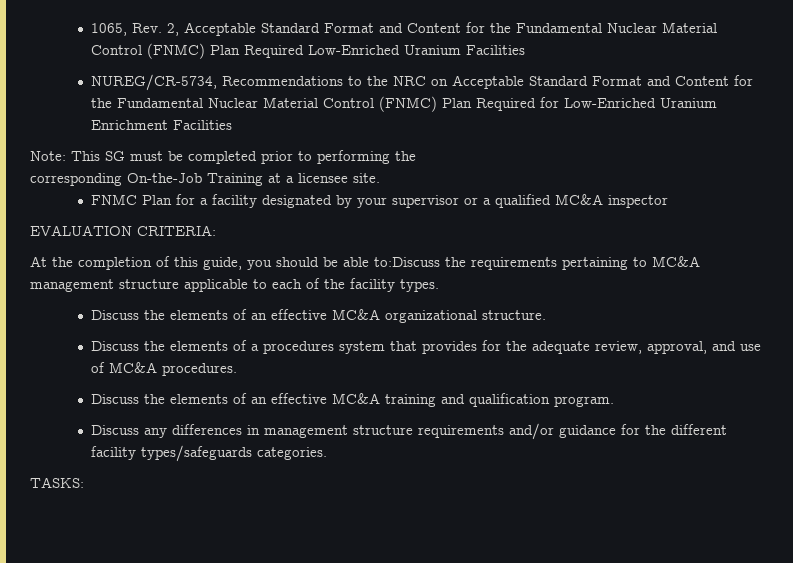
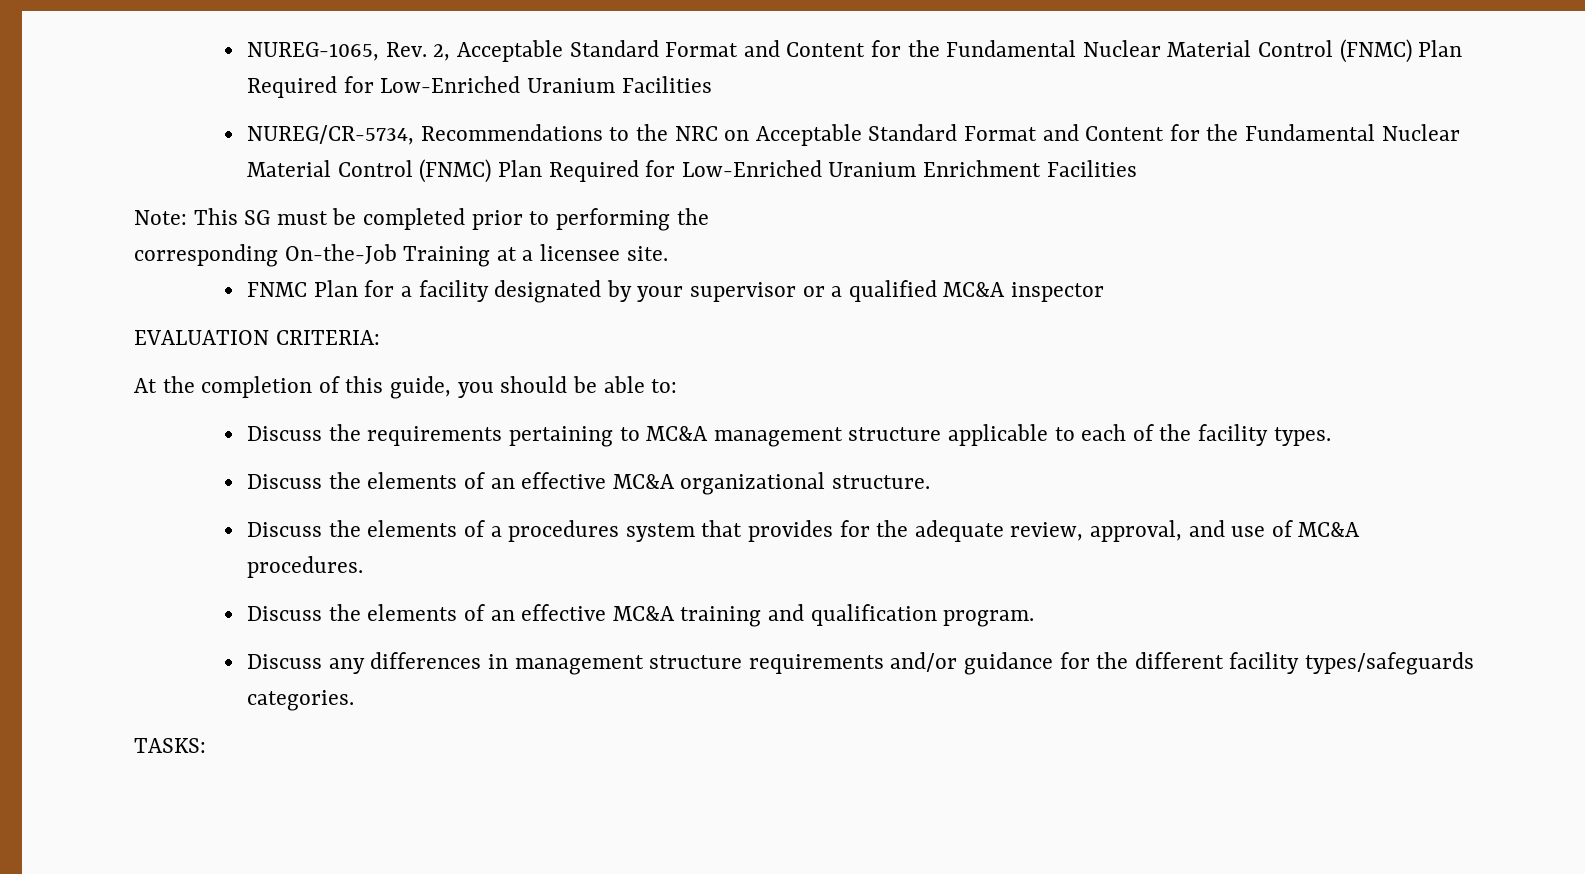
[90,23,127,36] 1065, -> [247,42,380,61] NUREG-1065,
(304, 51) none -> [343,76,374,93] for
[374,257,440,267] to:Discuss -> [651,379,678,393] [247,426,323,441] to: // Discuss

